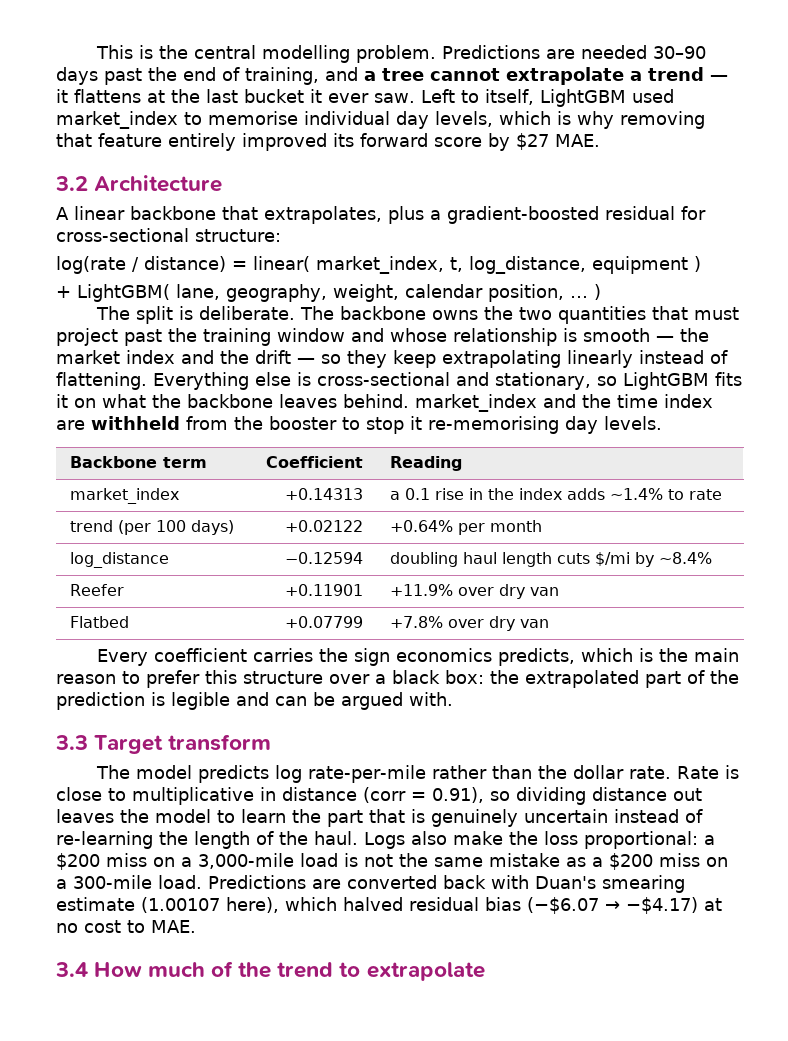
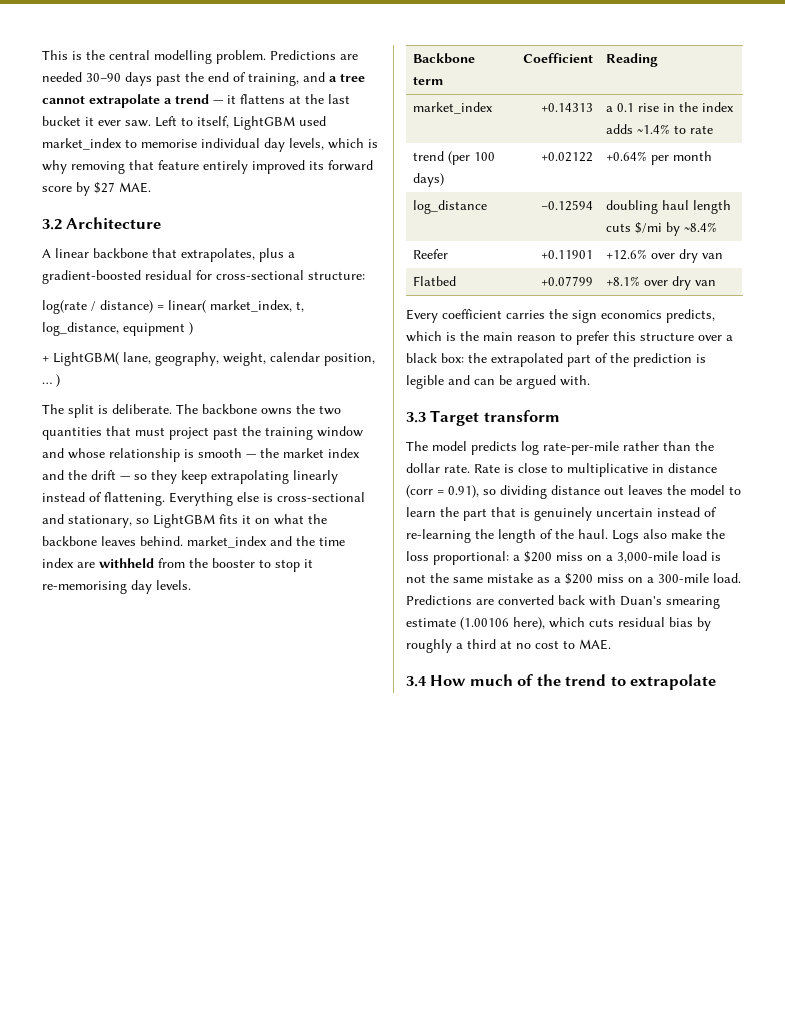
[389,584,453,596] +11.9% -> [606,249,648,260] +12.6%
[389,616,443,628] +7.8% -> [606,276,641,286] +8.1%
[141,897,220,913] (1.00107 -> [460,617,509,630] (1.00106
[343,897,403,911] halved -> [589,618,614,627] cuts
[527,897,698,914] (−$6.07 → −$4.17) -> [697,617,711,631] [406,639,496,653] by roughly a third

